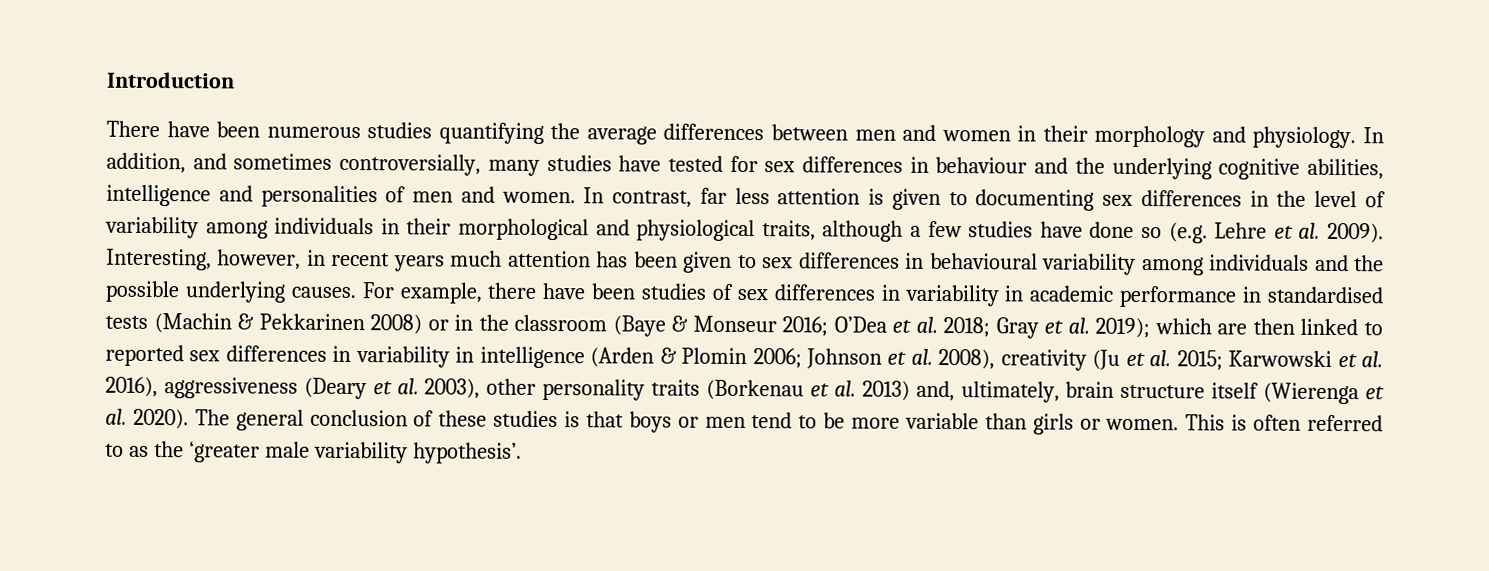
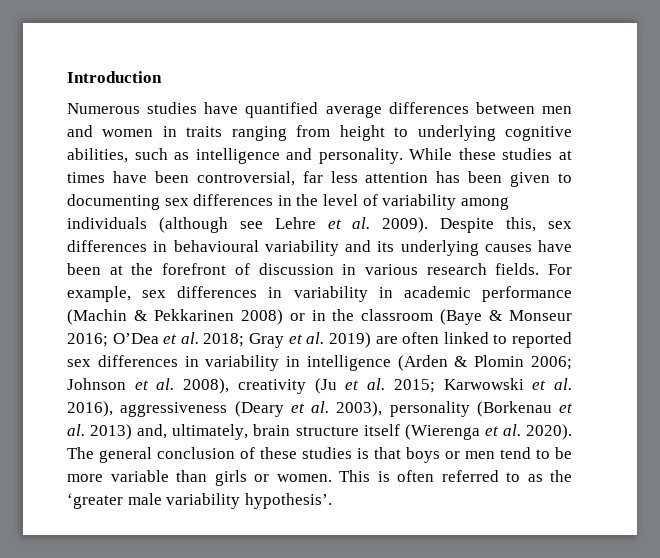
[106,120,581,144] There have been numerous studies quantifying the -> [67,102,319,118] Numerous studies have quantified
[1042,125,1384,149] [106,152,1385,180] [106,184,693,208] their morphology and physiology. In addition, and sometimes controversially, many studies have tested for sex differences in behaviour and the underlying cognitive abilities, intelligence and personalities of men and women. In contrast, -> [186,125,572,141] [67,148,572,164] [67,171,295,186] traits ranging from height to underlying cognitive abilities, such as intelligence and personality. While these studies at times have been controversial,
[868,188,885,205] is -> [436,171,503,183] has been
[380,218,1384,244] [106,248,757,273] in their morphological and physiological traits, although a few studies have done so (e.g. Lehre et al. 2009). Interesting, however, in recent years much attention has been given to -> [158,217,537,233] (although see Lehre et al. 2009). Despite this,
[1141,254,1384,276] [105,280,735,304] among individuals and the possible underlying causes. For example, there have been studies of -> [345,240,572,256] [67,263,572,275] [67,286,131,302] and its underlying causes have been at the forefront of discussion in various research fields. For example,
[1242,286,1384,304] [105,315,148,329] in standardised tests -> (572, 294) none
[1095,317,1295,339] 2019); which are then -> [328,332,440,348] 2019) are often
[486,378,701,401] other personality traits -> [389,401,470,417] personality

